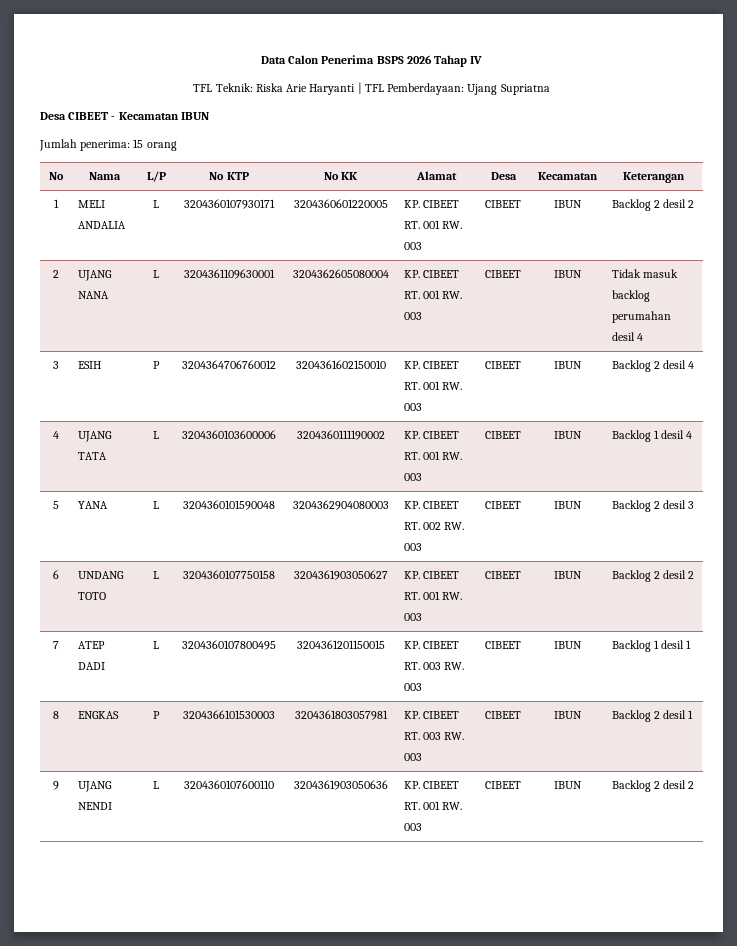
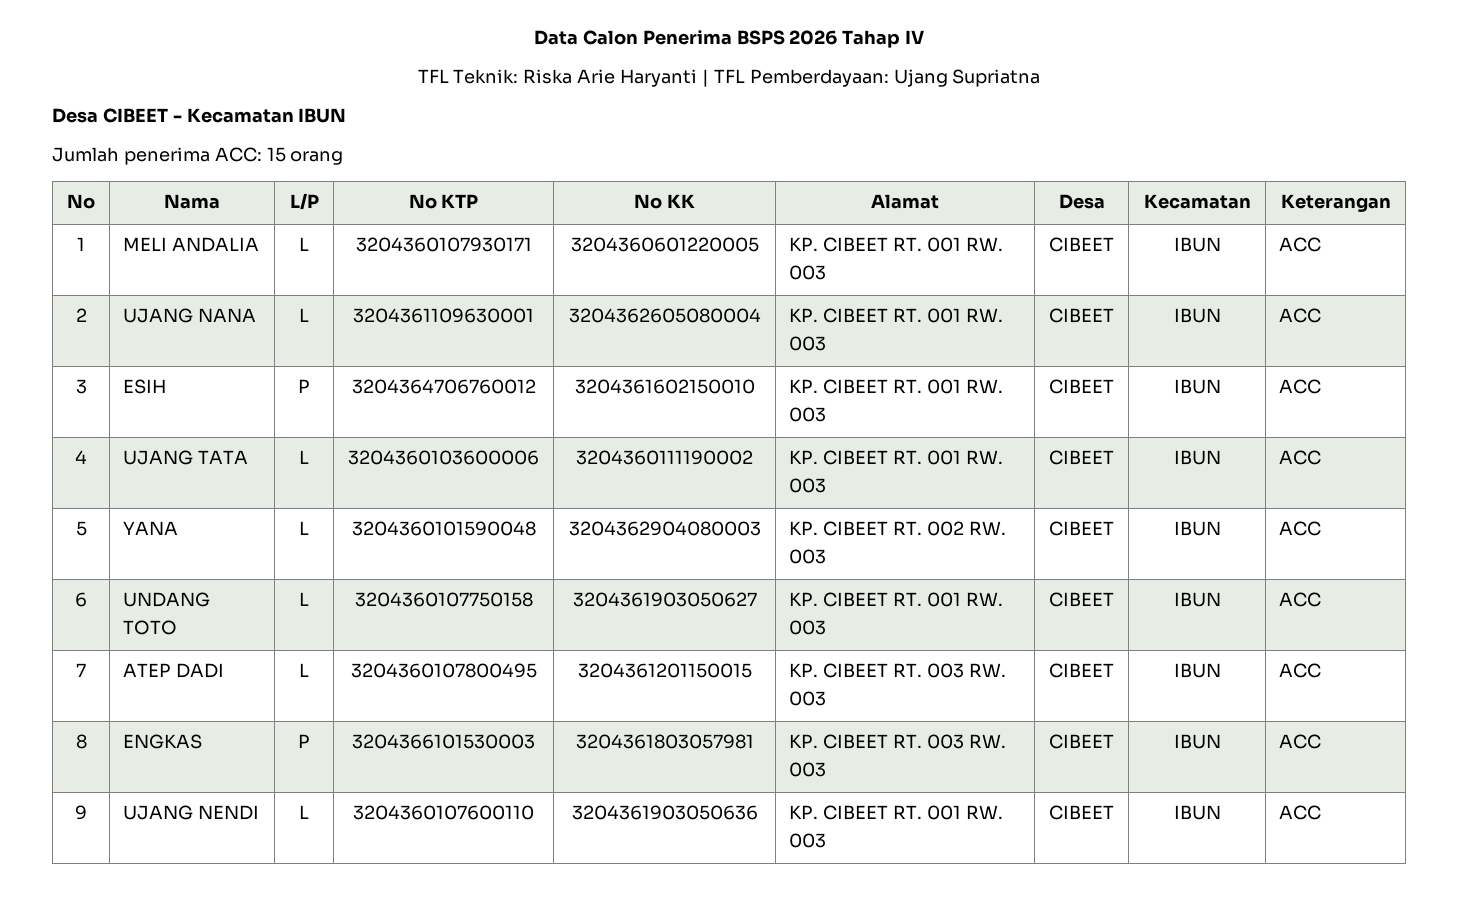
[80,140,131,151] penerima: -> [123,147,262,165] penerima ACC:
[611,199,695,211] Backlog 2 desil 2 -> [1279,237,1322,252] ACC
[611,269,679,278] [611,290,650,302] [611,311,671,323] [611,332,644,341] Tidak masuk backlog perumahan desil 4 -> [1279,308,1322,323] ACC
[611,360,695,372] Backlog 2 desil 4 -> [1279,379,1322,394] ACC
[611,430,693,442] Backlog 1 desil 4 -> [1279,450,1322,465] ACC
[611,500,695,512] Backlog 2 desil 3 -> [1279,521,1322,536] ACC
[611,570,695,582] Backlog 2 desil 2 -> [1279,592,1322,607] ACC
[611,640,692,652] Backlog 1 desil 1 -> [1279,663,1322,678] ACC
[611,710,694,722] Backlog 2 desil 1 -> [1279,734,1322,749] ACC
[611,780,695,792] Backlog 2 desil 2 -> [1279,805,1322,820] ACC

